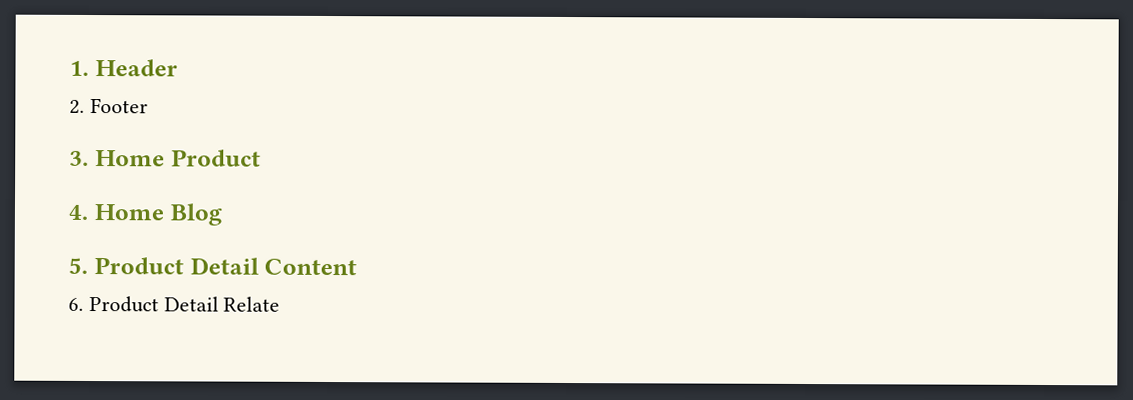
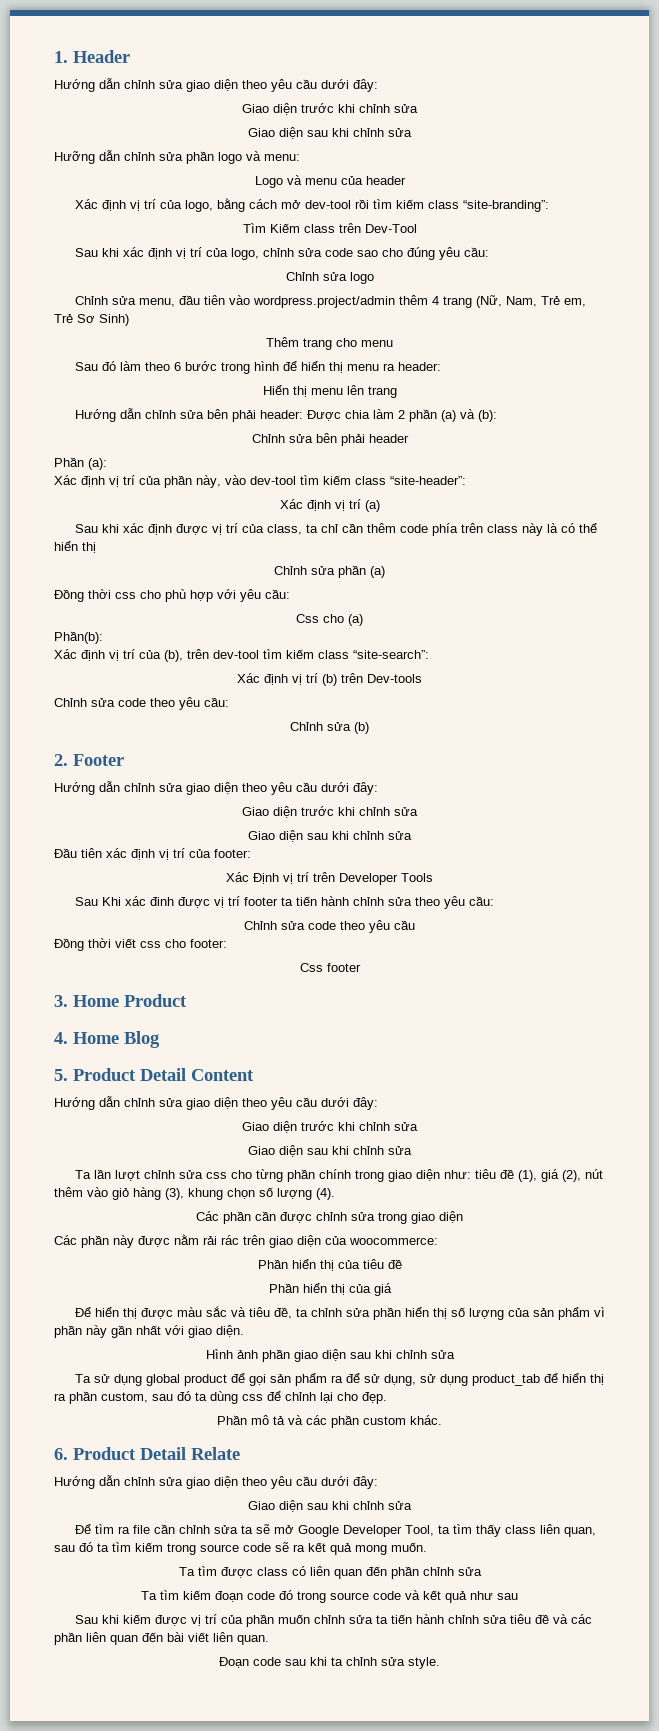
[69,98,148,114] 2. Footer -> [54,78,378,92] [242,103,418,115] [248,127,412,139] [54,150,300,164] [254,175,406,188] [74,198,549,212] [242,223,417,233] [74,247,489,260] [285,272,374,284] [74,295,586,308] [54,314,129,326] [266,337,393,350] [74,361,441,374] [262,385,397,398] [74,408,497,422] [251,433,409,446] [54,457,107,470] [54,475,466,488] [279,499,380,512] [74,523,597,536] [54,541,96,553] [274,565,385,578] [54,589,290,602] [296,614,363,626] [54,631,103,644] [54,649,429,662] [237,673,422,686] [54,697,229,710] [290,722,369,734] [54,754,124,766] [54,781,378,795] [242,806,418,818] [248,830,412,842] [54,848,251,860] [226,872,433,885] [74,896,494,909] [244,920,415,933] [54,938,227,951] [299,963,361,972] Hướng dẫn chỉnh sửa giao diện theo yêu cầu dưới đây: // Giao diện trước khi chỉnh sửa // Giao diện sau khi chỉnh sửa // Hưỡng dẫn chỉnh sửa phần logo và menu: // Logo và menu của header // Xác định vị trí của logo, bằng cách mở dev-tool rồi tìm kiếm class “site-branding”: // Tìm Kiếm class trên Dev-Tool // Sau khi xác định vị trí của logo, chỉnh sửa code sao cho đúng yêu cầu: // Chỉnh sửa logo // Chỉnh sửa menu, đầu tiên vào wordpress.project/admin thêm 4 trang (Nữ, Nam, Trẻ em, Trẻ Sơ Sinh) // Thêm trang cho menu // Sau đó làm theo 6 bước trong hình để hiển thị menu ra header: // Hiển thị menu lên trang // Hướng dẫn chỉnh sửa bên phải header: Được chia làm 2 phần (a) và (b): // Chỉnh sửa bên phải header // Phần (a): // Xác định vị trí của phần này, vào dev-tool tìm kiếm class “site-header”: // Xác định vị trí (a) // Sau khi xác định được vị trí của class, ta chỉ cần thêm code phía trên class này là có thể hiển thị // Chỉnh sửa phần (a) // Đồng thời css cho phù hợp với yêu cầu: // Css cho (a) // Phần(b): // Xác định vị trí của (b), trên dev-tool tìm kiếm class “site-search”: // Xác định vị trí (b) trên Dev-tools // Chỉnh sửa code theo yêu cầu: // Chỉnh sửa (b) // 2. Footer // Hướng dẫn chỉnh sửa giao diện theo yêu cầu dưới đây: // Giao diện trước khi chỉnh sửa // Giao diện sau khi chỉnh sửa // Đầu tiên xác định vị trí của footer: // Xác Định vị trí trên Developer Tools // Sau Khi xác đinh được vị trí footer ta tiến hành chỉnh sửa theo yêu cầu: // Chỉnh sửa code theo yêu cầu // Đồng thời viết css cho footer: // Css footer
[68,295,281,313] 6. Product Detail Relate -> [54,1096,378,1110] [242,1121,418,1133] [248,1145,412,1157] [74,1169,603,1182] [54,1187,335,1200] [196,1211,463,1224] [54,1234,438,1248] [257,1259,402,1271] [268,1283,392,1296] [74,1306,605,1320] [54,1325,244,1338] [205,1349,455,1362] [74,1373,604,1386] [54,1391,387,1404] [217,1415,442,1428] [54,1447,240,1460] [54,1475,378,1489] [248,1500,412,1512] [74,1524,596,1537] [54,1542,427,1555] [178,1566,482,1579] [141,1590,518,1603] [74,1614,592,1627] [54,1632,269,1645] [219,1657,440,1669] Hướng dẫn chỉnh sửa giao diện theo yêu cầu dưới đây: // Giao diện trước khi chỉnh sửa // Giao diện sau khi chỉnh sửa // Ta lần lượt chỉnh sửa css cho từng phần chính trong giao diện như: tiêu đề (1), giá (2), nút thêm vào giỏ hàng (3), khung chọn số lượng (4). // Các phần cần được chỉnh sửa trong giao diện // Các phần này được nằm rải rác trên giao diện của woocommerce: // Phần hiển thị của tiêu đề // Phần hiển thị của giá // Để hiển thị được màu sắc và tiêu đề, ta chỉnh sửa phần hiển thị số lượng của sản phẩm vì phần này gần nhất với giao diện. // Hình ảnh phần giao diện sau khi chỉnh sửa // Ta sử dụng global product để gọi sản phẩm ra để sử dụng, sử dụng product_tab để hiển thị ra phần custom, sau đó ta dùng css để chỉnh lại cho đẹp. // Phần mô tả và các phần custom khác. // 6. Product Detail Relate // Hướng dẫn chỉnh sửa giao diện theo yêu cầu dưới đây: // Giao diện sau khi chỉnh sửa // Để tìm ra file cần chỉnh sửa ta sẽ mở Google Developer Tool, ta tìm thấy class liên quan, sau đó ta tìm kiếm trong source code sẽ ra kết quả mong muốn. // Ta tìm được class có liên quan đến phần chỉnh sửa // Ta tìm kiếm đoạn code đó trong source code và kết quả như sau // Sau khi kiếm được vị trí của phần muốn chỉnh sửa ta tiến hành chỉnh sửa tiêu đề và các phần liên quan đến bài viết liên quan. // Đoạn code sau khi ta chỉnh sửa style.

